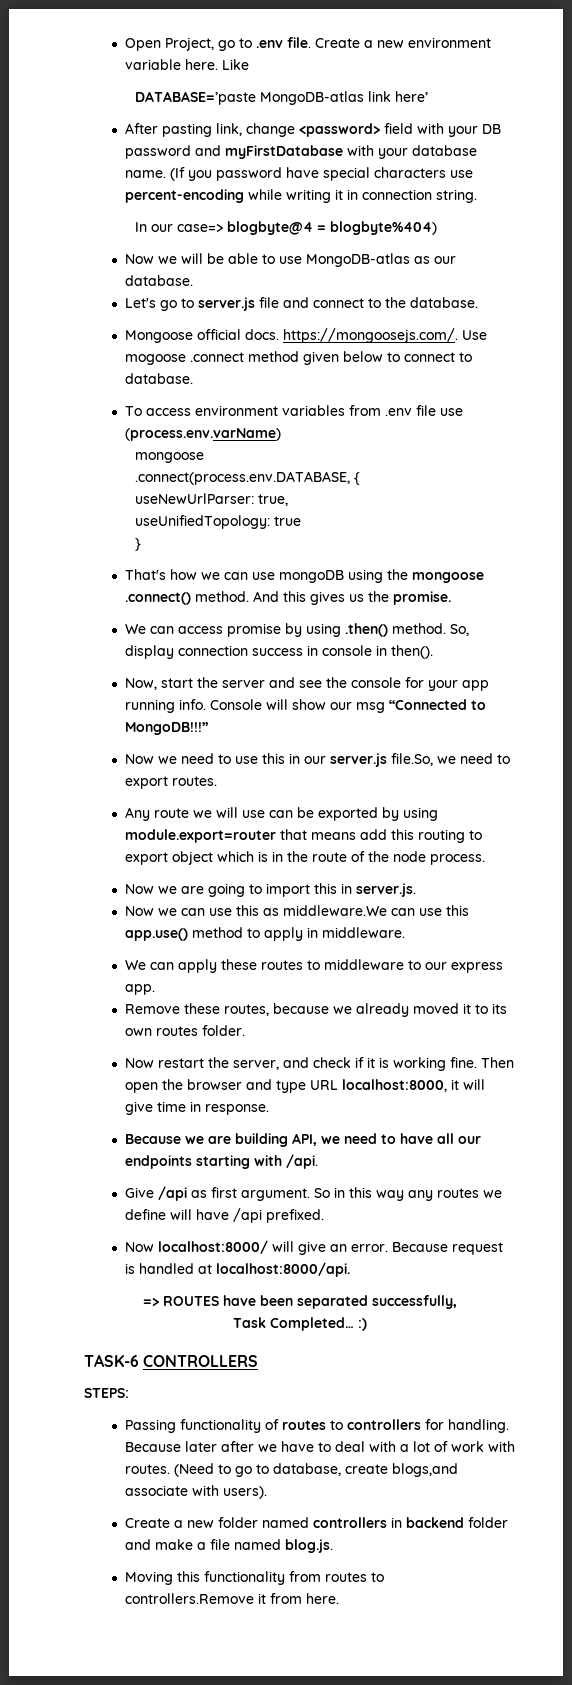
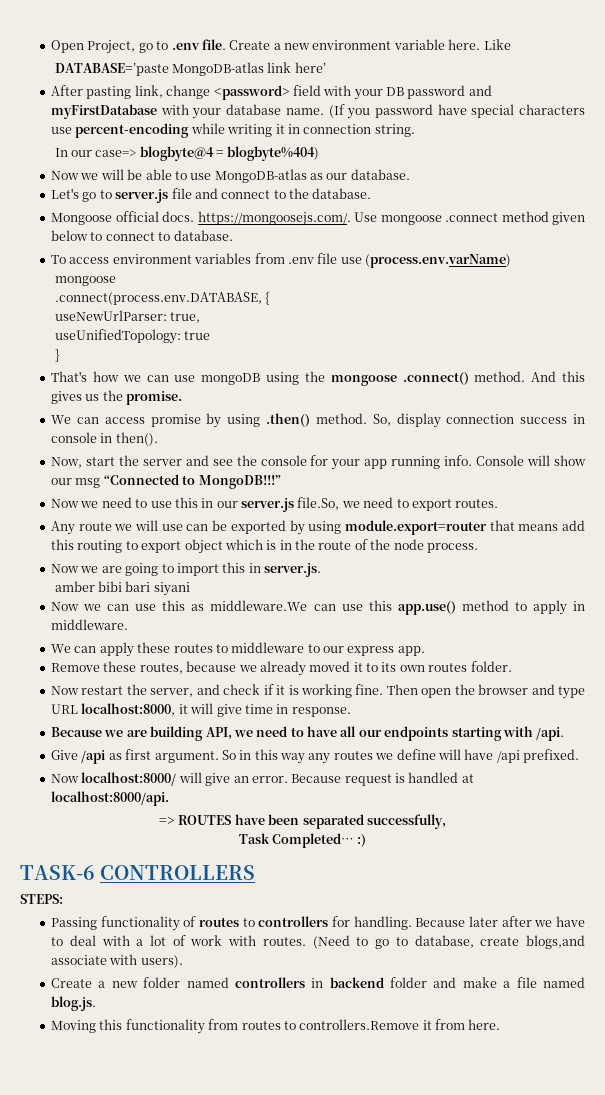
[124,354,186,365] mogoose -> [380,215,442,225] mongoose
(416, 890) none -> [54,581,190,596] // amber bibi bari siyani

